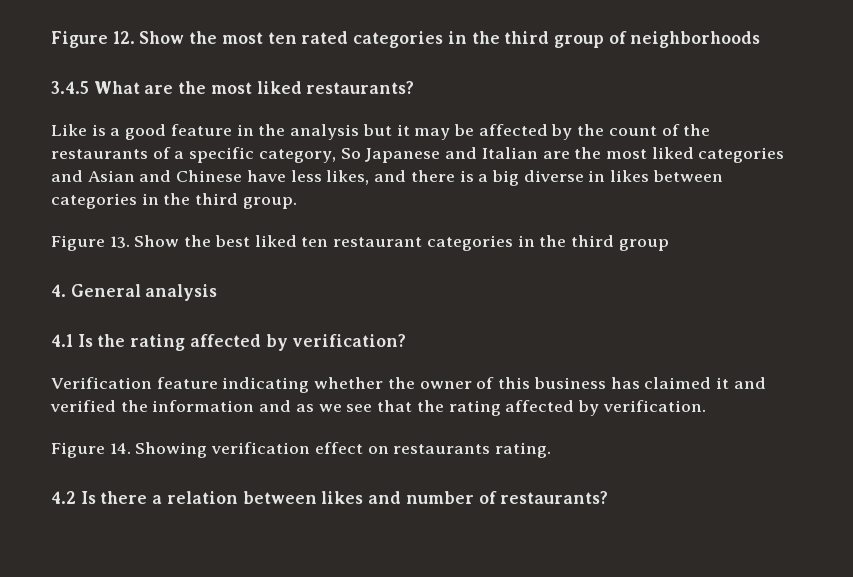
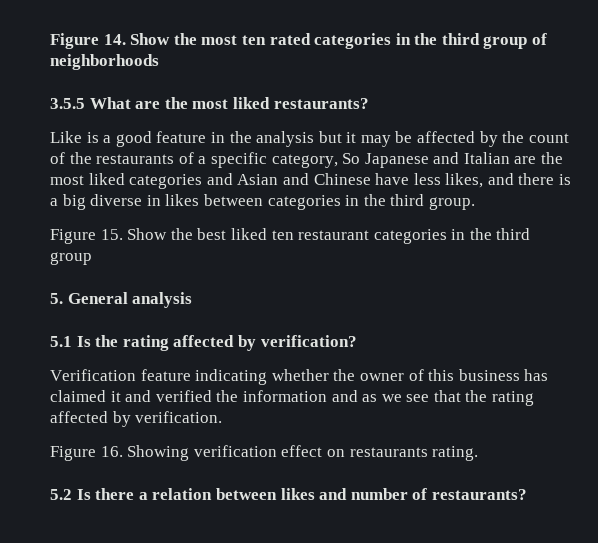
[51,31,135,48] Figure 12. -> [50,33,126,49] Figure 14.
[51,81,89,94] 3.4.5 -> [50,98,85,109] 3.5.5
[109,236,130,248] 13. -> [100,229,123,240] 15.
[51,284,66,297] 4. -> [50,293,63,304] 5.
[51,334,73,347] 4.1 -> [50,336,72,347] 5.1
[109,443,131,454] 14. -> [100,446,123,457] 16.
[51,491,76,504] 4.2 -> [50,489,72,500] 5.2

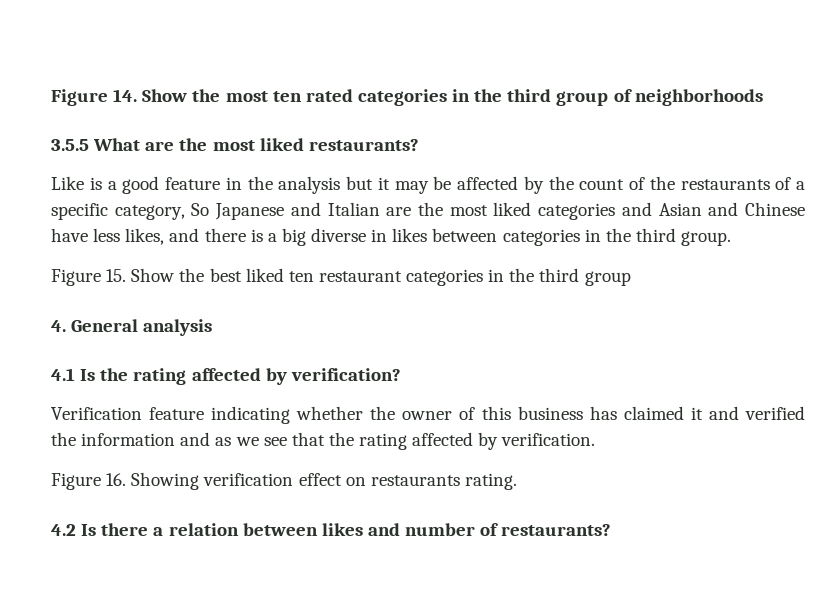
[50,293,63,304] 5. -> [51,320,66,332] 4.
[50,336,72,347] 5.1 -> [51,368,75,381] 4.1
[50,489,72,500] 5.2 -> [51,524,76,536] 4.2

